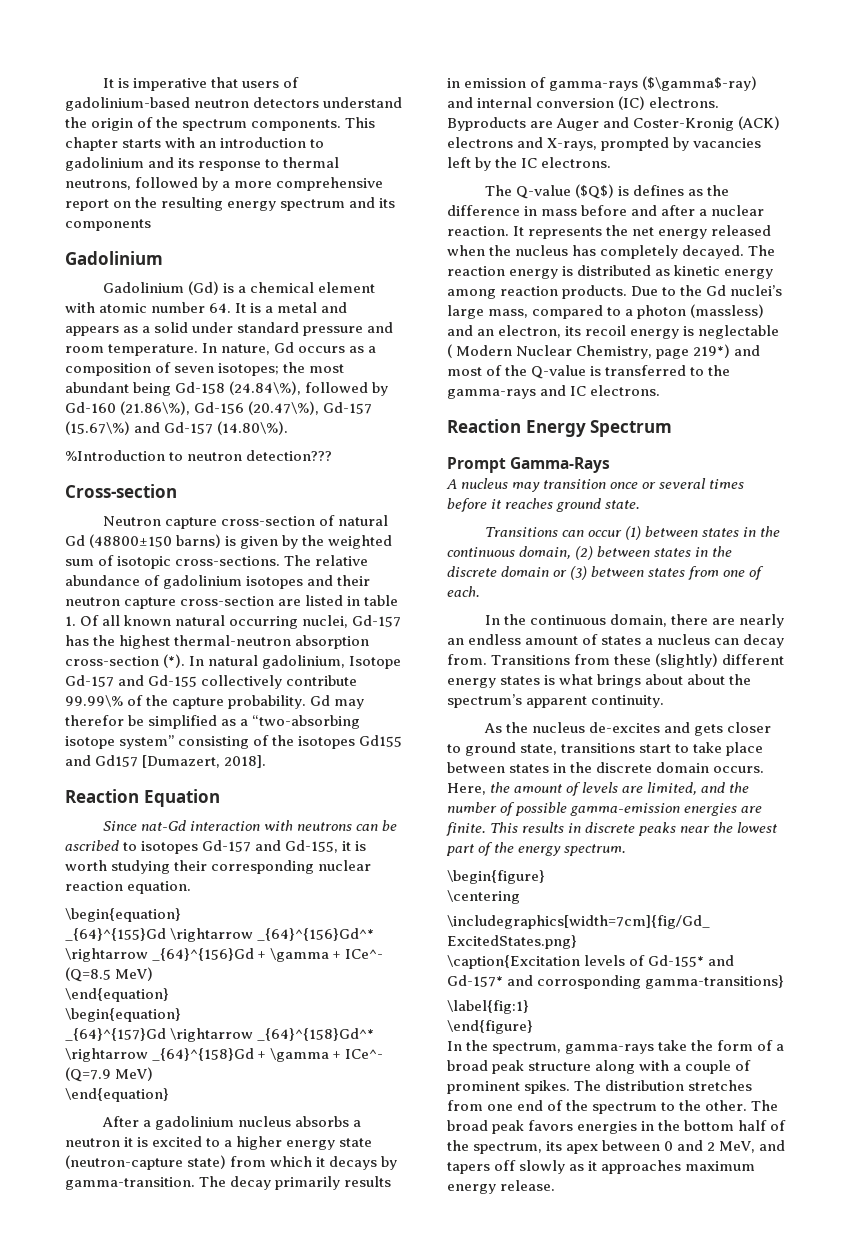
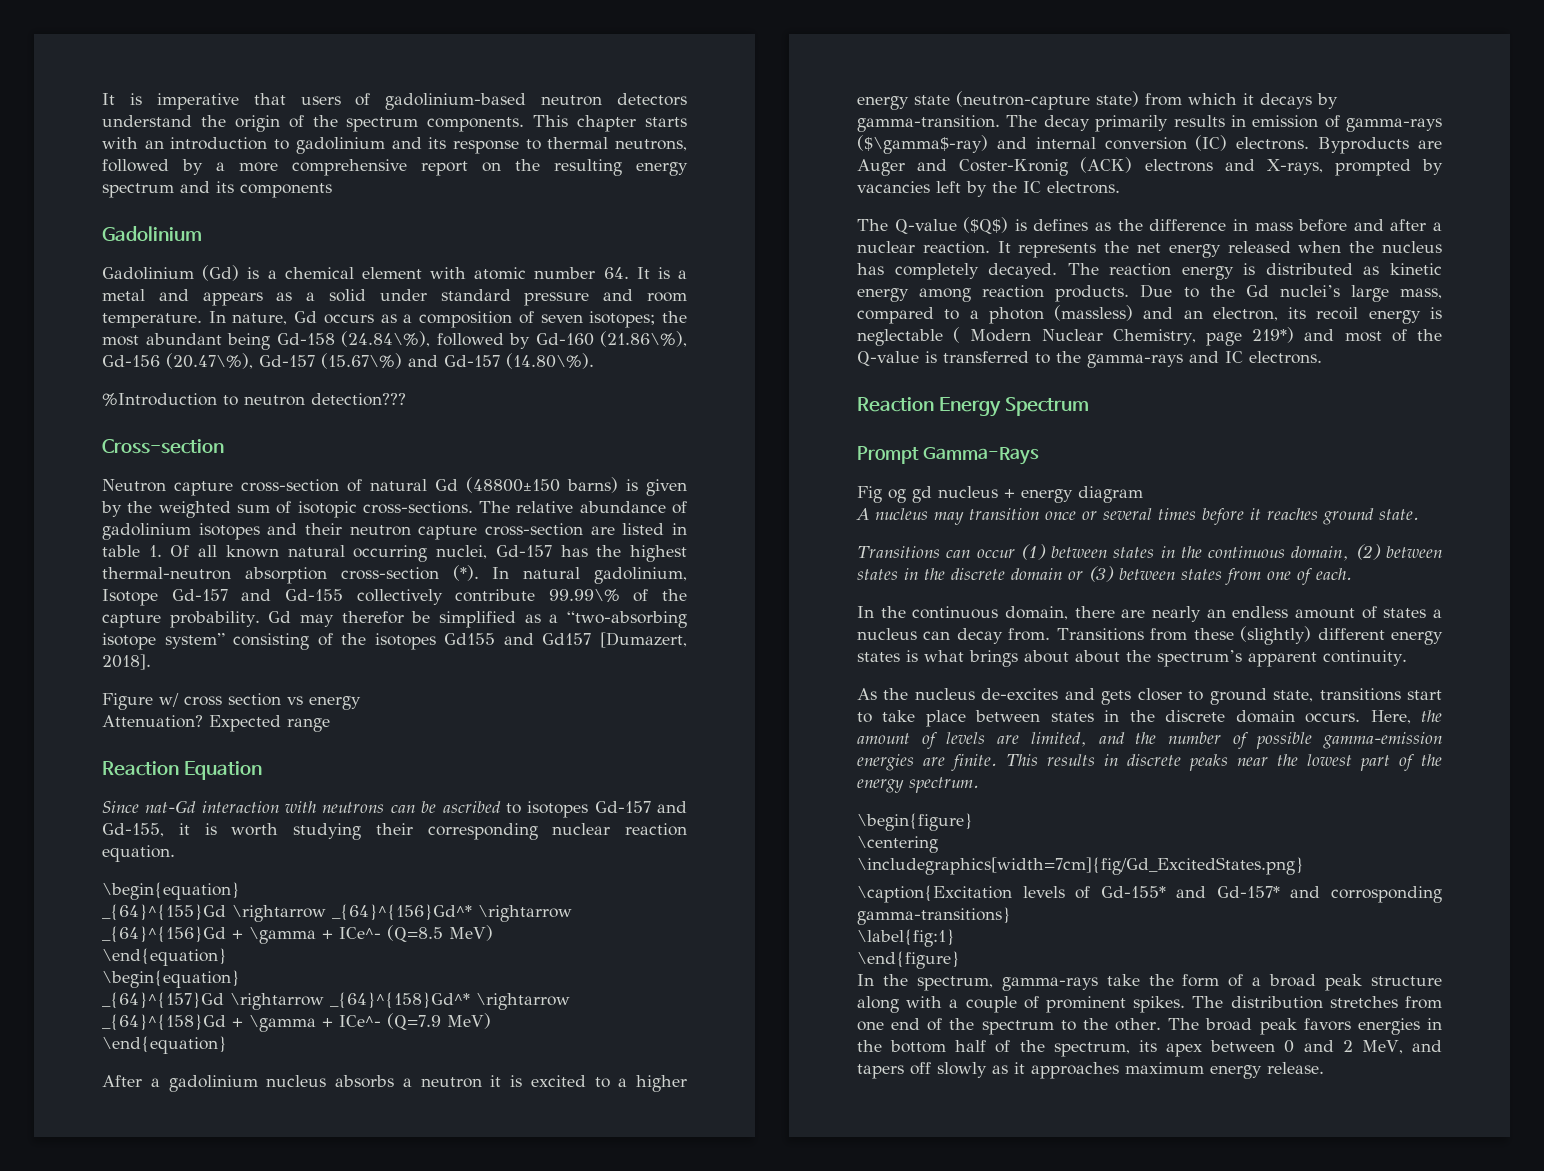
(267, 761) none -> [102,693,361,710] [102,715,330,732] // Figure w/ cross section vs energy // Attenuation? Expected range
(611, 465) none -> [857,486,1143,503] // Fig og gd nucleus + energy diagram

